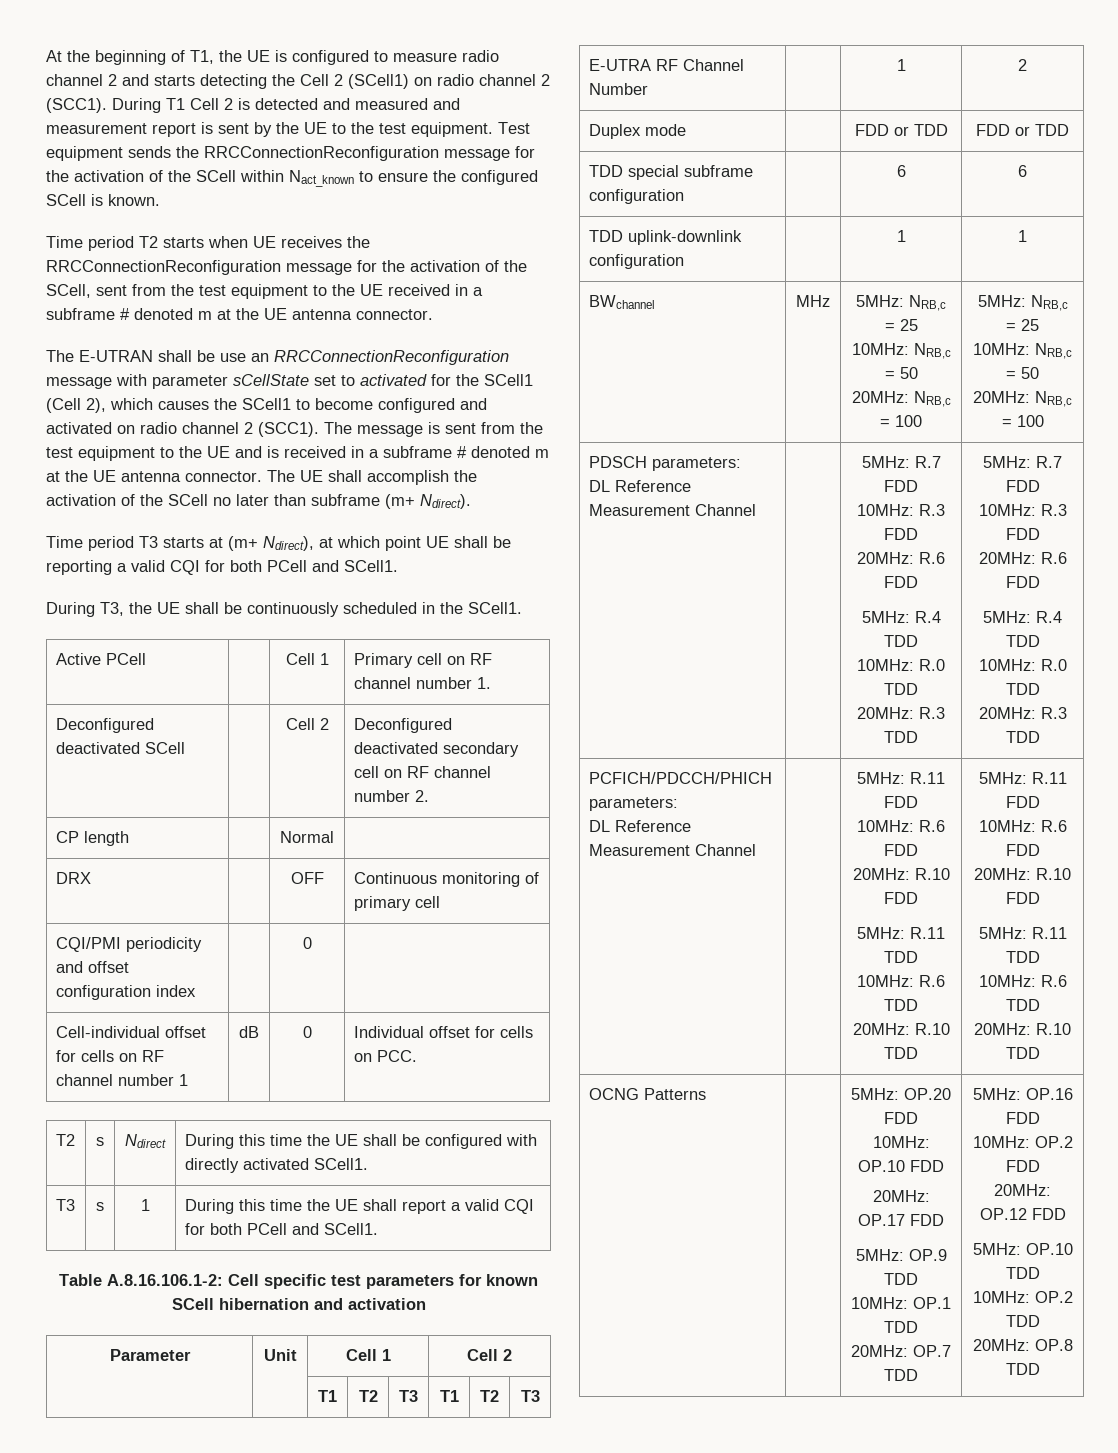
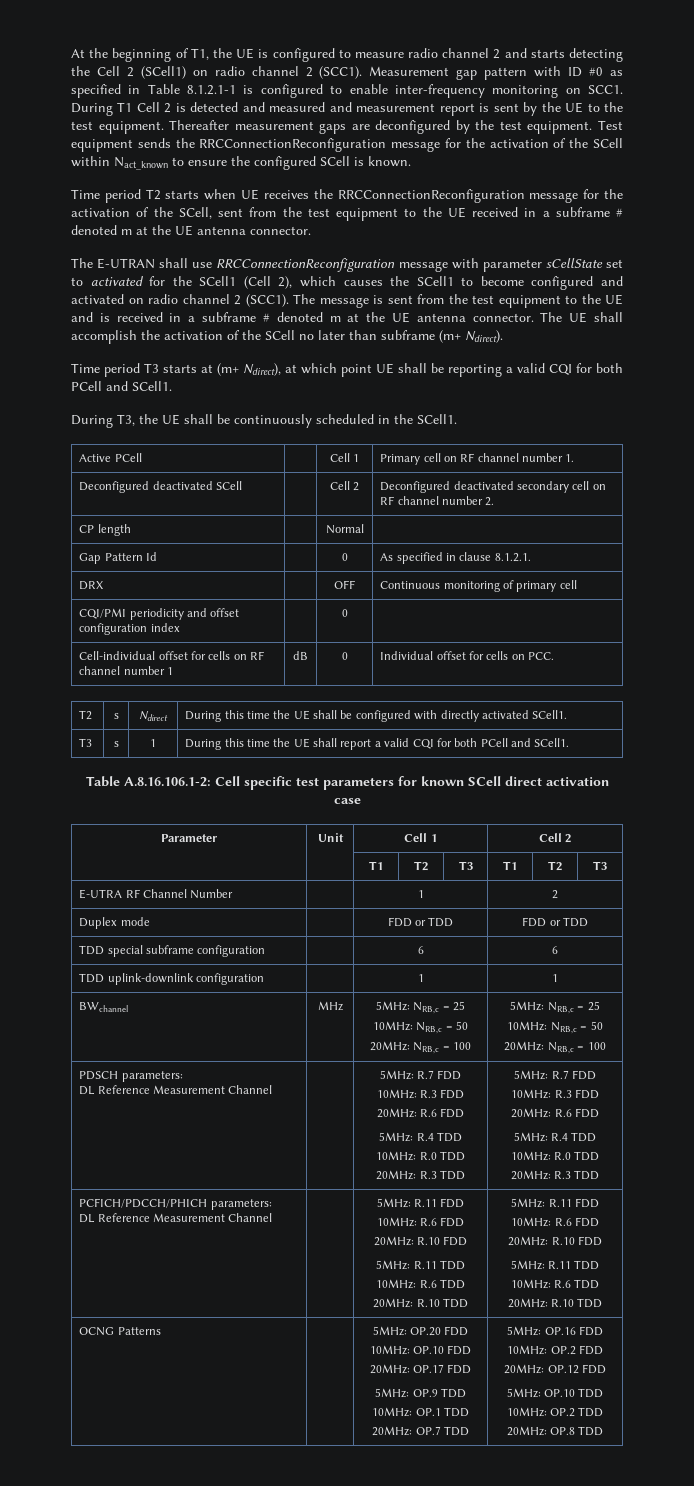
(107, 105) none -> [369,66,623,80] [71,84,623,98] Measurement gap pattern with ID #0 as specified in Table 8.1.2.1-1 is configured to enable inter-frequency monitoring on SCC1.
(493, 129) none -> [169,120,593,134] Thereafter measurement gaps are deconfigured by the test equipment.
[197,350,269,362] be use an -> [192,262,213,268] use
(334, 837) none -> [79,552,157,564] [341,553,348,561] [380,552,531,564] // Gap Pattern Id | | 0 | As specified in clause 8.1.2.1.
[218,1298,426,1310] hibernation and activation -> [504,776,609,786] [333,798,361,804] direct activation case

